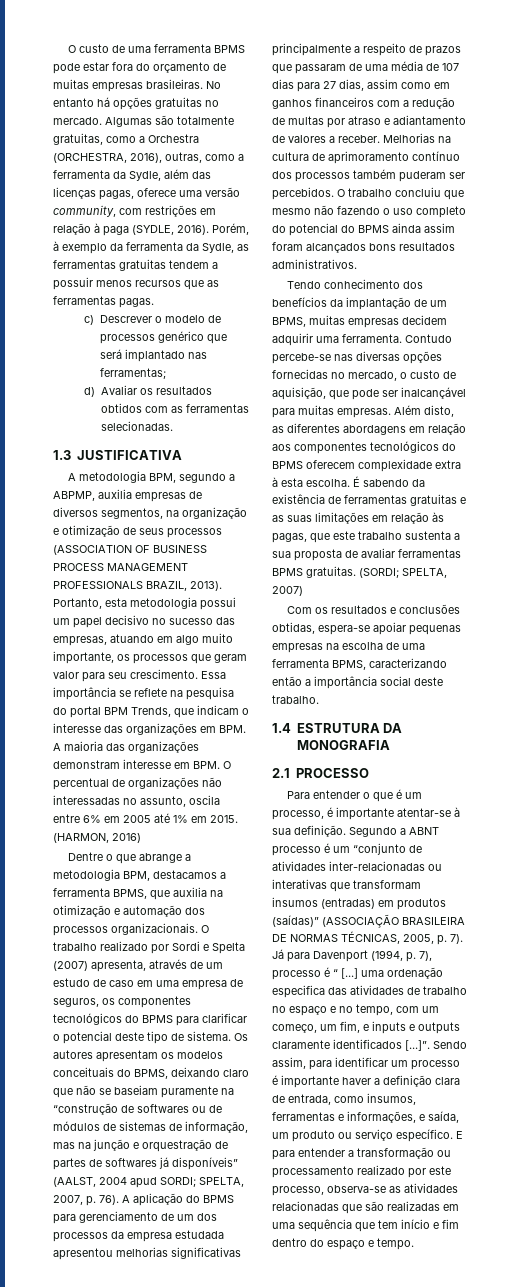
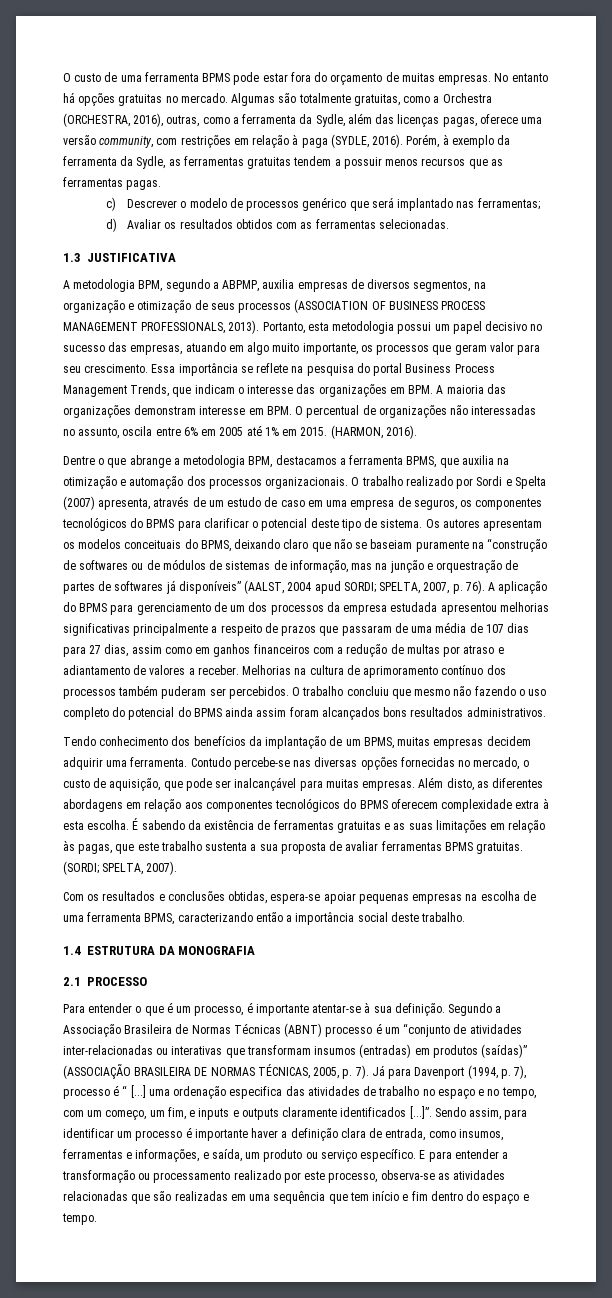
[92,79,203,92] empresas brasileiras. -> [438,74,492,85] empresas.
[53,581,187,591] PROFESSIONALS BRAZIL, -> [141,322,226,334] PROFESSIONALS,
[104,707,128,715] BPM -> [405,364,495,373] [63,385,127,397] Business Process Management
[112,833,141,843] 2016) -> [385,425,417,439] 2016).
[272,586,303,596] 2007) -> [146,861,178,875] 2007).
[409,827,439,835] ABNT -> [63,1023,323,1037] Associação Brasileira de Normas Técnicas (ABNT)

